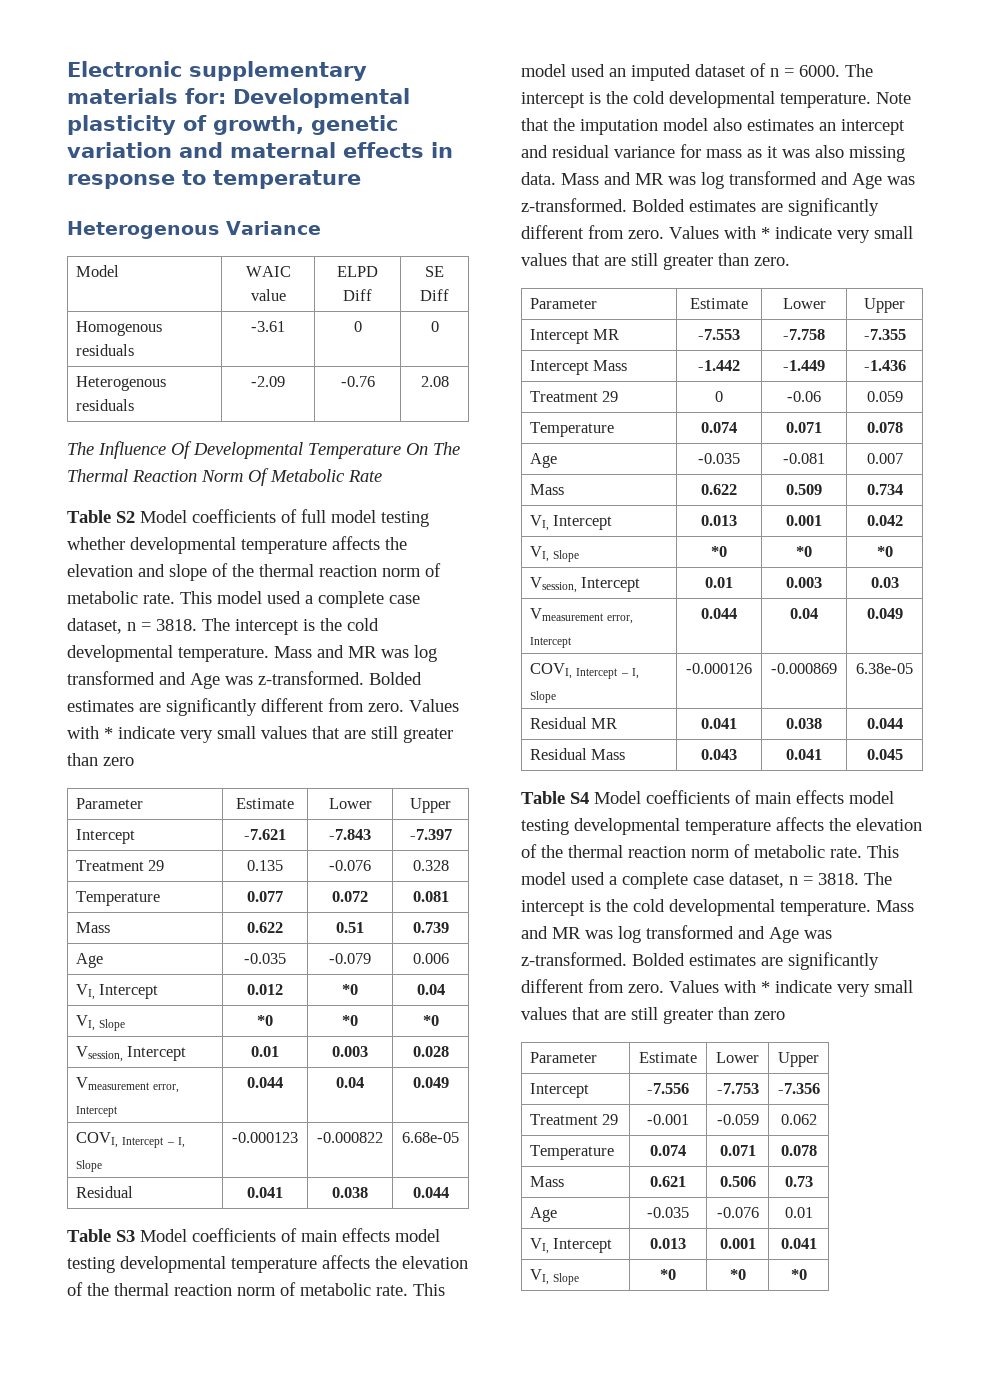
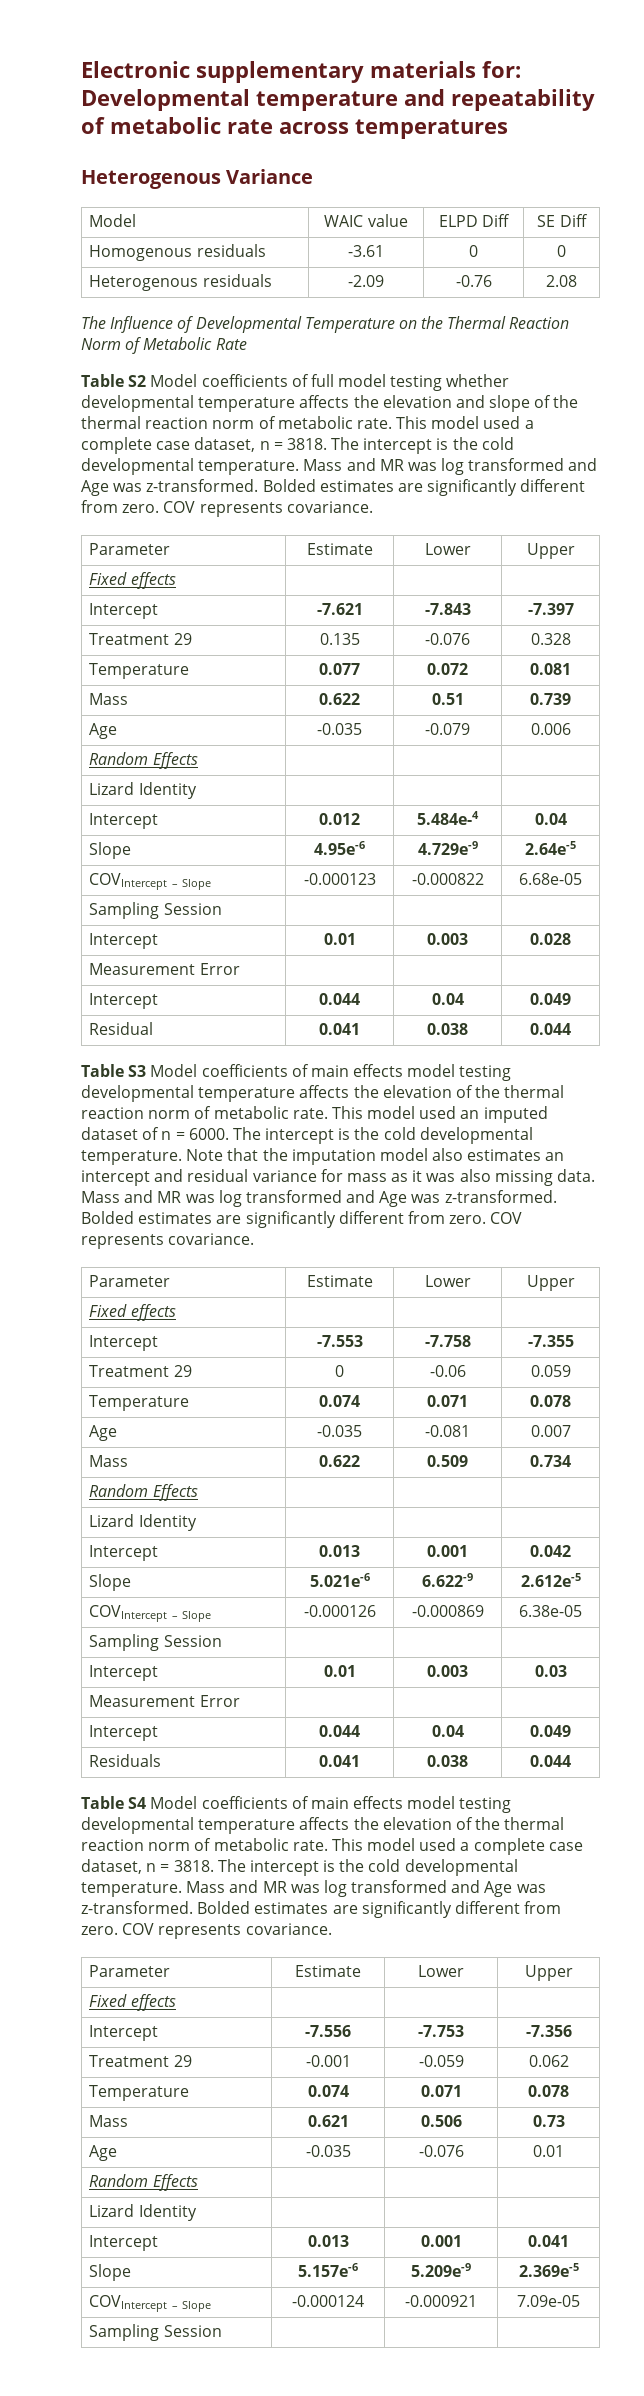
[67,115,398,135] [67,142,453,158] [67,170,361,189] plasticity of growth, genetic variation and maternal effects in response to temperature -> [256,89,595,111] [81,117,508,139] temperature and repeatability of metabolic rate across temperatures
[171,441,192,459] Of -> [177,316,195,333] of
[406,442,460,455] On The -> [398,316,444,329] on the
[248,468,269,486] Of -> [125,337,143,354] of
[409,699,459,712] [67,726,453,743] [67,753,134,766] [75,798,143,809] [236,798,294,809] [328,798,372,809] [410,798,451,813] Values with * indicate very small values that are still greater than zero // Parameter | Estimate | Lower | Upper -> [163,501,373,517] [89,543,171,555] [306,543,373,555] [424,543,471,555] [526,543,575,559] [89,572,176,589] COV represents covariance. // Parameter | Estimate | Lower | Upper // Fixed effects | | |
[75,984,95,1000] VI, -> [89,752,198,769] [89,782,197,799] Random Effects | | | // Lizard Identity | | | //
[342,984,358,995] *0 -> [417,811,479,825] 5.484e-4
[75,1015,126,1031] [257,1015,273,1026] [342,1015,358,1026] [422,1015,439,1026] [75,1046,123,1062] VI, Slope | *0 | *0 | *0 // Vsession, -> [89,842,132,859] [314,841,365,855] [417,841,478,855] [525,841,576,855] [89,873,211,890] [303,873,376,885] [411,873,484,885] [519,873,582,885] [89,902,222,919] Slope | 4.95e-6 | 4.729e-9 | 2.64e-5 // COVIntercept – Slope | -0.000123 | -0.000822 | 6.68e-05 // Sampling Session | | | //
[75,1077,180,1093] [75,1106,118,1117] [247,1077,283,1088] [336,1077,364,1088] [412,1077,449,1088] [75,1132,186,1148] [75,1160,102,1172] [232,1132,298,1143] [317,1132,383,1143] [402,1132,459,1143] Vmeasurement error, Intercept | 0.044 | 0.04 | 0.049 // COVI, Intercept – I, Slope | -0.000123 | -0.000822 | 6.68e-05 -> [89,963,240,975] [89,993,159,1009] [319,993,360,1005] [431,993,464,1005] [530,993,571,1005] Measurement Error | | | // Intercept | 0.044 | 0.04 | 0.049
[669,226,913,243] [521,253,790,270] [529,298,597,309] [690,298,748,309] [782,298,826,309] [864,298,905,313] [529,329,620,344] Values with * indicate very small values that are still greater than zero. // Parameter | Estimate | Lower | Upper // Intercept MR -> [490,1212,523,1224] [81,1233,255,1249] [89,1275,171,1287] [306,1275,373,1287] [424,1275,471,1287] [526,1275,575,1291] [89,1304,176,1321] [89,1335,159,1351] COV represents covariance. // Parameter | Estimate | Lower | Upper // Fixed effects | | | // Intercept
[529,360,628,375] [698,360,740,371] [783,360,825,371] [863,360,906,371] // Intercept Mass | -1.442 | -1.449 | -1.436 -> (574, 1341) none
[529,515,549,531] VI, -> [89,1484,198,1501] [89,1514,197,1531] Random Effects | | | // Lizard Identity | | | //
[529,546,580,562] [711,546,727,557] [796,546,812,557] [876,546,893,557] [529,577,577,593] VI, Slope | *0 | *0 | *0 // Vsession, -> [89,1574,132,1591] [309,1573,370,1587] [422,1573,473,1587] [520,1573,581,1587] [89,1605,211,1622] [303,1605,376,1617] [411,1605,484,1617] [519,1605,582,1617] [89,1634,222,1651] Slope | 5.021e-6 | 6.622-9 | 2.612e-5 // COVIntercept – Slope | -0.000126 | -0.000869 | 6.38e-05 // Sampling Session | | | //
[529,608,634,624] [529,637,572,648] [701,608,737,619] [790,608,818,619] [866,608,903,619] [529,663,640,679] [529,691,556,703] [686,663,752,674] [771,663,837,674] [856,663,913,674] [529,717,618,729] [701,718,737,729] [786,718,822,729] [866,718,903,729] [529,748,626,760] [701,749,737,760] [786,749,822,760] [866,749,903,760] Vmeasurement error, Intercept | 0.044 | 0.04 | 0.049 // COVI, Intercept – I, Slope | -0.000126 | -0.000869 | 6.38e-05 // Residual MR | 0.041 | 0.038 | 0.044 // Residual Mass | 0.043 | 0.041 | 0.045 -> [89,1695,240,1707] [89,1725,159,1741] [319,1725,360,1737] [431,1725,464,1737] [530,1725,571,1737] [89,1754,162,1767] [319,1755,360,1767] [427,1755,468,1767] [530,1755,571,1767] Measurement Error | | | // Intercept | 0.044 | 0.04 | 0.049 // Residuals | 0.041 | 0.038 | 0.044
[669,980,913,997] [521,1007,785,1024] [529,1052,597,1063] [639,1052,697,1063] [716,1052,759,1063] [778,1052,819,1067] Values with * indicate very small values that are still greater than zero // Parameter | Estimate | Lower | Upper -> [122,1923,332,1939] [89,1965,171,1977] [295,1965,361,1977] [418,1965,464,1977] [524,1965,573,1981] [89,1994,176,2011] COV represents covariance. // Parameter | Estimate | Lower | Upper // Fixed effects | | |
[529,1238,549,1254] VI, -> [89,2174,198,2191] [89,2204,197,2221] Random Effects | | | // Lizard Identity | | | //
[529,1269,580,1285] [660,1269,676,1280] [729,1269,746,1280] [790,1269,807,1280] VI, Slope | *0 | *0 | *0 -> [89,2264,132,2281] [298,2263,358,2277] [411,2263,471,2277] [518,2263,579,2277] [89,2295,211,2312] [292,2295,364,2307] [405,2295,477,2307] [517,2295,580,2307] [89,2324,222,2341] Slope | 5.157e-6 | 5.209e-9 | 2.369e-5 // COVIntercept – Slope | -0.000124 | -0.000921 | 7.09e-05 // Sampling Session | | |

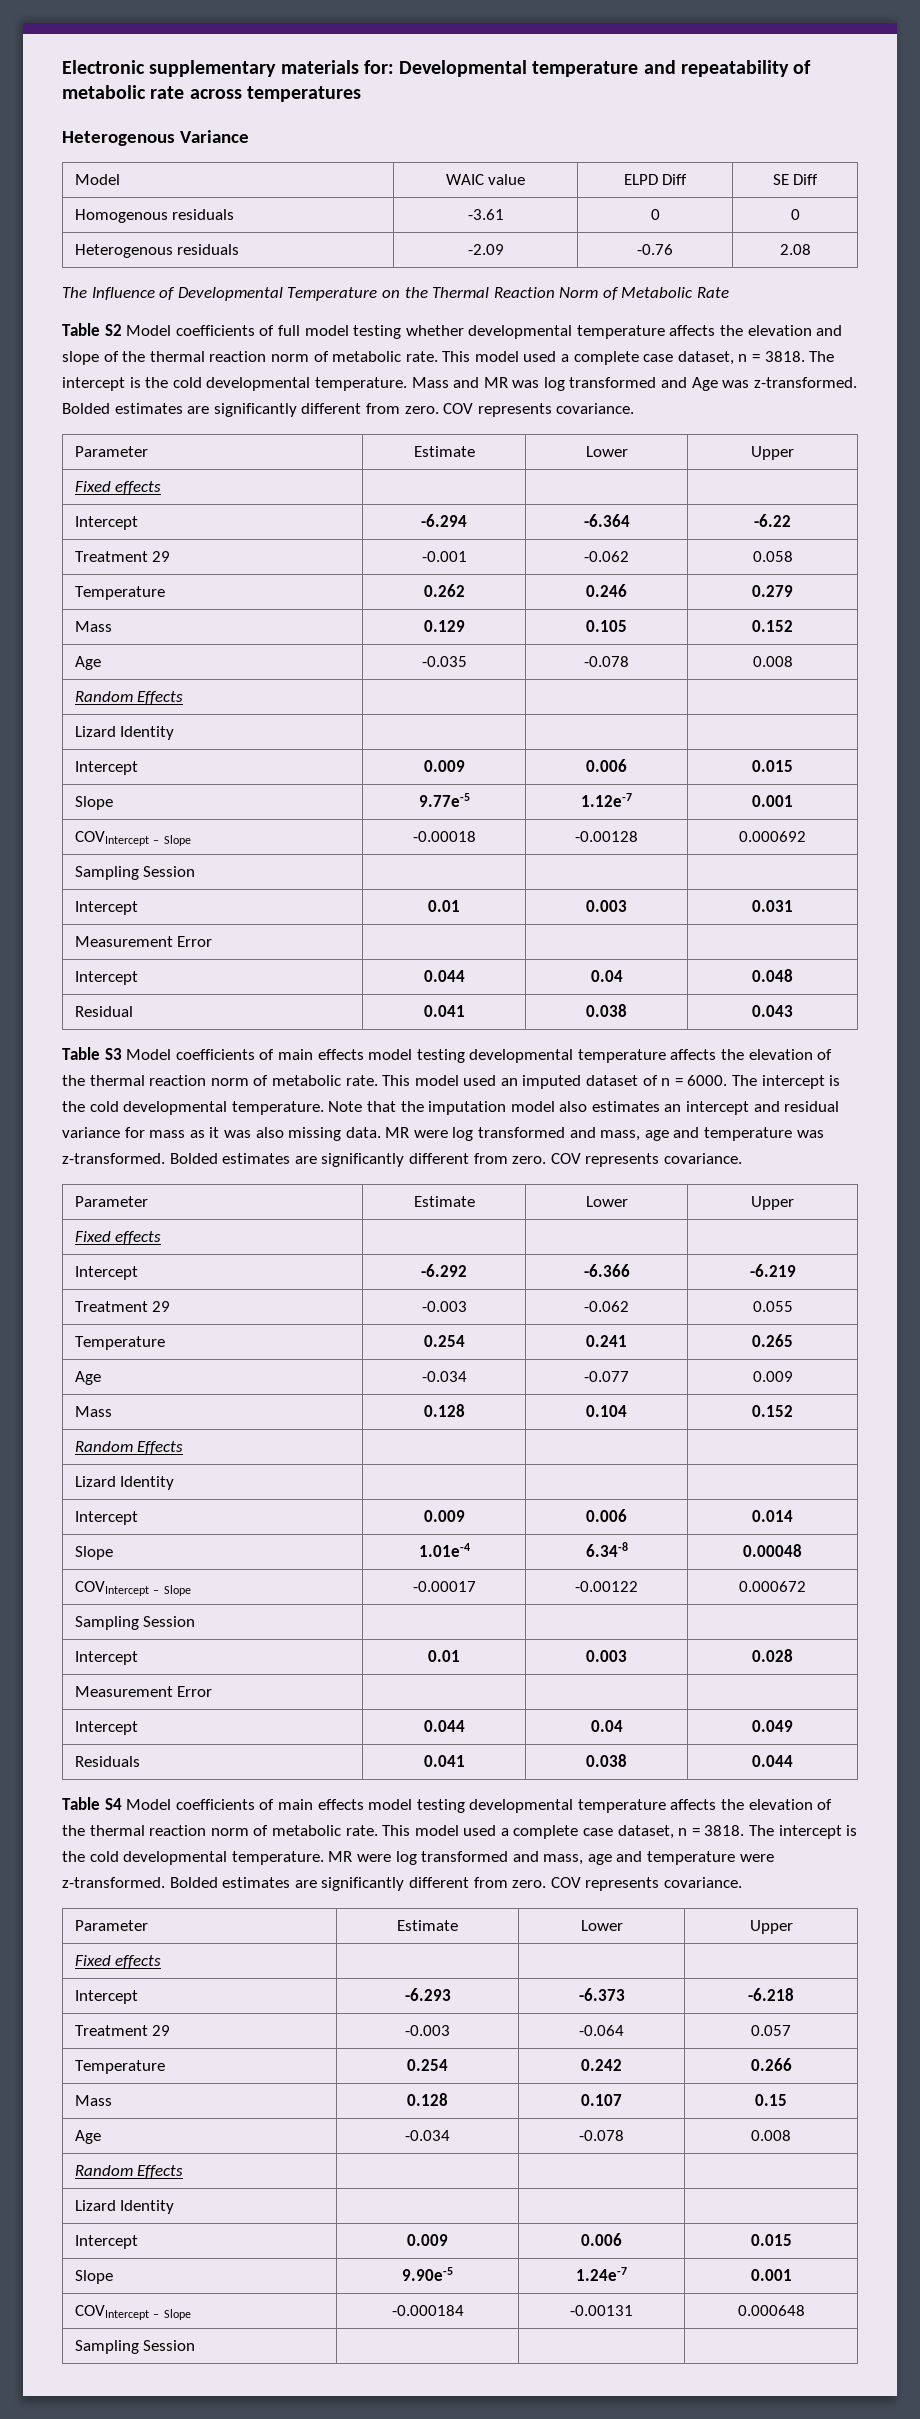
[316,603,363,615] [424,603,471,615] [527,603,574,615] [89,633,192,645] [319,633,360,645] [425,633,470,645] [530,633,571,645] [89,663,190,679] [319,663,360,675] [427,663,468,675] [530,663,571,675] [89,693,129,705] [319,693,360,705] [431,693,464,705] [530,693,571,705] [89,723,118,739] [317,723,362,735] [425,723,470,735] [530,723,571,735] [89,752,198,769] [89,782,197,799] [89,813,159,829] [319,813,360,825] [417,811,479,825] [534,813,567,825] [89,842,132,859] [314,841,365,855] [417,841,478,855] [525,841,576,855] [89,873,211,890] [303,873,376,885] [411,873,484,885] [519,873,582,885] [89,902,222,919] [89,933,159,949] [323,933,356,945] [427,933,468,945] [530,933,571,945] [89,963,240,975] [89,993,159,1009] [319,993,360,1005] [431,993,464,1005] [530,993,571,1005] -7.621 | -7.843 | -7.397 // Treatment 29 | 0.135 | -0.076 | 0.328 // Temperature | 0.077 | 0.072 | 0.081 // Mass | 0.622 | 0.51 | 0.739 // Age | -0.035 | -0.079 | 0.006 // Random Effects | | | // Lizard Identity | | | // Intercept | 0.012 | 5.484e-4 | 0.04 // Slope | 4.95e-6 | 4.729e-9 | 2.64e-5 // COVIntercept – Slope | -0.000123 | -0.000822 | 6.68e-05 // Sampling Session | | | // Intercept | 0.01 | 0.003 | 0.028 // Measurement Error | | | // Intercept | 0.044 | 0.04 | 0.049 -> [421,514,467,527] [583,514,630,527] [753,514,791,527] [74,551,171,562] [421,551,467,562] [584,551,629,562] [752,551,793,562] [74,586,165,600] [423,584,465,597] [586,584,627,597] [751,585,793,597] [74,621,112,632] [423,620,465,632] [586,620,627,632] [751,620,793,632] [74,656,101,670] [421,656,467,667] [584,656,629,667] [752,656,793,667] [74,691,184,704] [74,726,175,740] [74,761,138,775] [423,760,465,772] [586,759,627,772] [751,760,793,772] [74,796,113,810] [418,793,470,807] [581,793,632,807] [751,795,793,807] [74,831,191,846] [412,831,476,842] [575,831,638,842] [738,831,806,842] [74,866,196,880] [74,901,138,915] [428,900,460,912] [586,900,627,912] [751,900,793,912] [74,936,213,947] [74,971,138,985] [423,970,465,982] [590,970,623,982] [751,969,793,982] -6.294 | -6.364 | -6.22 // Treatment 29 | -0.001 | -0.062 | 0.058 // Temperature | 0.262 | 0.246 | 0.279 // Mass | 0.129 | 0.105 | 0.152 // Age | -0.035 | -0.078 | 0.008 // Random Effects | | | // Lizard Identity | | | // Intercept | 0.009 | 0.006 | 0.015 // Slope | 9.77e-5 | 1.12e-7 | 0.001 // COVIntercept – Slope | -0.00018 | -0.00128 | 0.000692 // Sampling Session | | | // Intercept | 0.01 | 0.003 | 0.031 // Measurement Error | | | // Intercept | 0.044 | 0.04 | 0.048
[530,1023,571,1035] 0.044 -> [751,1005,793,1017] 0.043
[81,1190,408,1207] Mass and MR was log transformed and Age -> [385,1127,793,1141] MR were log transformed and mass, age and temperature
[316,1335,363,1347] [424,1335,471,1347] [527,1335,574,1347] [89,1365,192,1377] [335,1365,344,1377] [429,1365,466,1377] [530,1365,571,1377] [89,1395,190,1411] [319,1395,360,1407] [427,1395,468,1407] [530,1395,571,1407] [89,1425,118,1441] [317,1425,362,1437] [425,1425,470,1437] [530,1425,571,1437] [89,1455,129,1467] [319,1455,360,1467] [427,1455,468,1467] [530,1455,571,1467] [89,1484,198,1501] [89,1514,197,1531] [89,1545,159,1561] [319,1545,360,1557] [427,1545,468,1557] [530,1545,571,1557] [89,1574,132,1591] [309,1573,370,1587] [422,1573,473,1587] [520,1573,581,1587] [89,1605,211,1622] [303,1605,376,1617] [411,1605,484,1617] [519,1605,582,1617] [89,1634,222,1651] [89,1665,159,1681] [323,1665,356,1677] [427,1665,468,1677] [534,1665,567,1677] -7.553 | -7.758 | -7.355 // Treatment 29 | 0 | -0.06 | 0.059 // Temperature | 0.074 | 0.071 | 0.078 // Age | -0.035 | -0.081 | 0.007 // Mass | 0.622 | 0.509 | 0.734 // Random Effects | | | // Lizard Identity | | | // Intercept | 0.013 | 0.001 | 0.042 // Slope | 5.021e-6 | 6.622-9 | 2.612e-5 // COVIntercept – Slope | -0.000126 | -0.000869 | 6.38e-05 // Sampling Session | | | // Intercept | 0.01 | 0.003 | 0.03 -> [421,1264,467,1277] [583,1264,630,1277] [749,1264,796,1277] [74,1301,171,1312] [421,1301,467,1312] [584,1301,629,1312] [752,1301,793,1312] [74,1336,165,1350] [423,1335,465,1347] [586,1335,627,1347] [751,1334,793,1347] [74,1371,101,1385] [421,1371,467,1382] [584,1371,629,1382] [752,1371,793,1382] [74,1406,112,1417] [423,1404,465,1417] [586,1405,627,1417] [751,1405,793,1417] [74,1441,184,1454] [74,1476,175,1490] [74,1511,138,1525] [423,1510,465,1522] [586,1509,627,1522] [751,1510,793,1522] [74,1546,113,1560] [418,1543,470,1557] [585,1542,628,1557] [742,1544,802,1557] [74,1581,191,1596] [412,1581,476,1592] [575,1581,638,1592] [738,1581,806,1592] [74,1616,196,1630] [74,1651,138,1665] [428,1650,460,1662] [586,1650,627,1662] [751,1649,793,1662] -6.292 | -6.366 | -6.219 // Treatment 29 | -0.003 | -0.062 | 0.055 // Temperature | 0.254 | 0.241 | 0.265 // Age | -0.034 | -0.077 | 0.009 // Mass | 0.128 | 0.104 | 0.152 // Random Effects | | | // Lizard Identity | | | // Intercept | 0.009 | 0.006 | 0.014 // Slope | 1.01e-4 | 6.34-8 | 0.00048 // COVIntercept – Slope | -0.00017 | -0.00122 | 0.000672 // Sampling Session | | | // Intercept | 0.01 | 0.003 | 0.028
[186,1880,546,1897] Mass and MR was log transformed and Age was -> [328,1851,774,1865] MR were log transformed and mass, age and temperature were
[305,2025,351,2037] [418,2025,464,2037] [525,2025,572,2037] [89,2055,192,2067] [305,2055,351,2067] [418,2055,464,2067] [528,2055,569,2067] [89,2085,190,2101] [307,2085,349,2097] [420,2085,462,2097] [528,2085,569,2097] [89,2115,129,2127] [307,2115,349,2127] [420,2115,462,2127] [532,2115,565,2127] [89,2145,118,2161] [305,2145,351,2157] [418,2145,464,2157] [533,2145,564,2157] [89,2174,198,2191] [89,2204,197,2221] [89,2235,159,2251] [307,2235,349,2247] [420,2235,462,2247] [528,2235,569,2247] [89,2264,132,2281] [298,2263,358,2277] [411,2263,471,2277] [518,2263,579,2277] [89,2295,211,2312] [292,2295,364,2307] [405,2295,477,2307] [517,2295,580,2307] -7.556 | -7.753 | -7.356 // Treatment 29 | -0.001 | -0.059 | 0.062 // Temperature | 0.074 | 0.071 | 0.078 // Mass | 0.621 | 0.506 | 0.73 // Age | -0.035 | -0.076 | 0.01 // Random Effects | | | // Lizard Identity | | | // Intercept | 0.013 | 0.001 | 0.041 // Slope | 5.157e-6 | 5.209e-9 | 2.369e-5 // COVIntercept – Slope | -0.000124 | -0.000921 | 7.09e-05 -> [404,1988,451,2001] [578,1988,625,2001] [747,1988,794,2001] [74,2025,171,2036] [405,2025,450,2036] [579,2025,624,2036] [750,2025,791,2036] [74,2060,165,2074] [407,2059,448,2071] [581,2059,622,2071] [750,2058,792,2071] [74,2095,112,2106] [407,2093,448,2106] [581,2094,622,2106] [754,2094,787,2106] [74,2130,101,2144] [405,2130,450,2141] [579,2130,624,2141] [750,2130,791,2141] [74,2165,184,2178] [74,2200,175,2214] [74,2235,138,2249] [407,2234,448,2246] [581,2233,622,2246] [750,2234,792,2246] [74,2270,113,2284] [402,2267,453,2281] [576,2267,627,2281] [750,2269,792,2281] [74,2305,191,2320] [391,2305,464,2316] [570,2305,633,2316] [737,2305,805,2316] -6.293 | -6.373 | -6.218 // Treatment 29 | -0.003 | -0.064 | 0.057 // Temperature | 0.254 | 0.242 | 0.266 // Mass | 0.128 | 0.107 | 0.15 // Age | -0.034 | -0.078 | 0.008 // Random Effects | | | // Lizard Identity | | | // Intercept | 0.009 | 0.006 | 0.015 // Slope | 9.90e-5 | 1.24e-7 | 0.001 // COVIntercept – Slope | -0.000184 | -0.00131 | 0.000648

